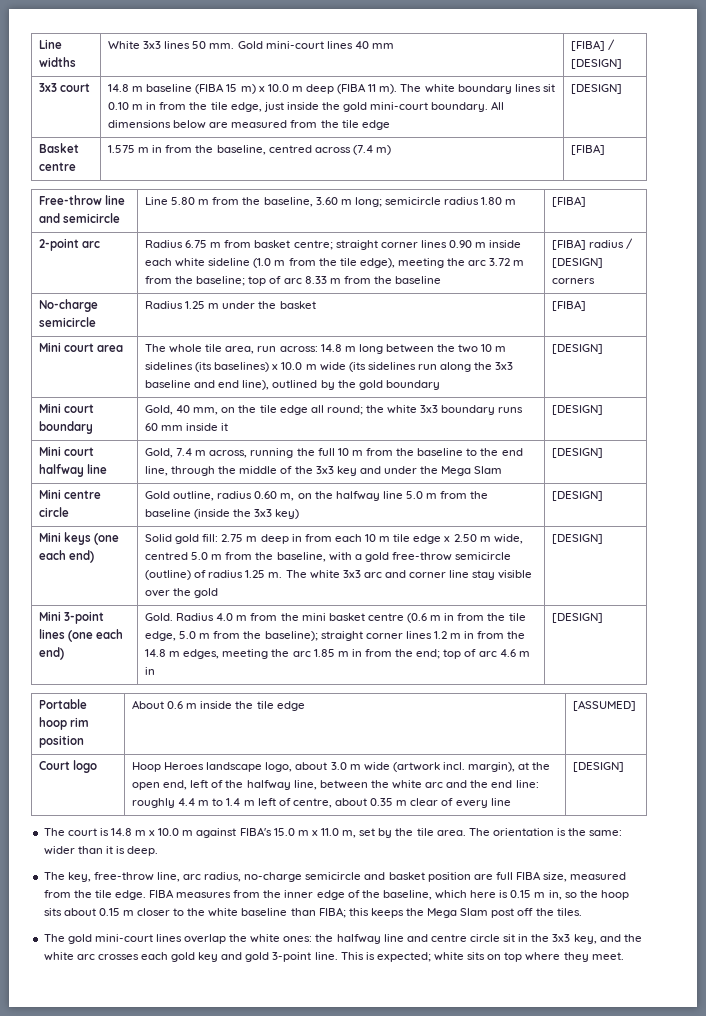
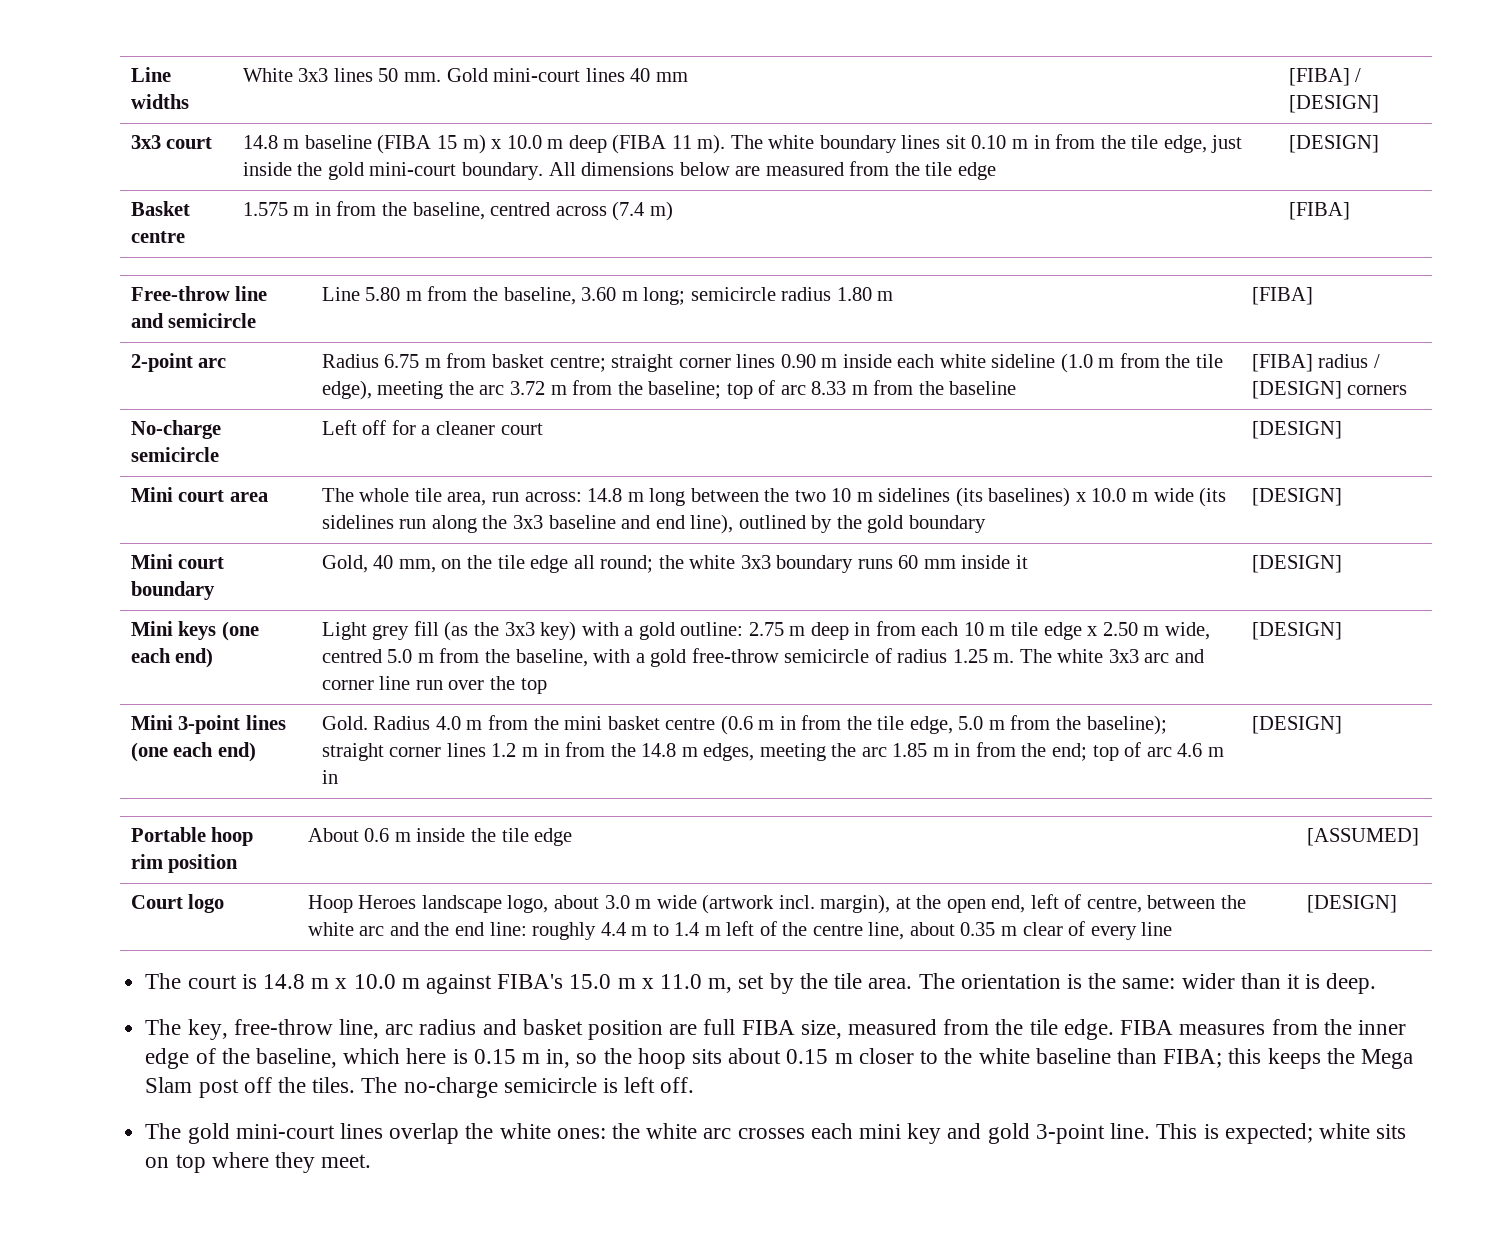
[145,301,316,309] [552,300,587,311] Radius 1.25 m under the basket | [FIBA] -> [321,420,543,435] [1251,421,1342,439] Left off for a cleaner court | [DESIGN]
[39,446,95,456] [39,464,108,477] [145,448,523,458] [145,466,503,476] [552,448,604,458] [39,489,102,499] [39,507,70,517] [145,491,489,501] [145,509,300,519] [552,491,604,501] // Mini court halfway line | Gold, 7.4 m across, running the full 10 m from the baseline to the end line, through the middle of the 3x3 key and under the Mega Slam | [DESIGN] // Mini centre circle | Gold outline, radius 0.60 m, on the halfway line 5.0 m from the baseline (inside the 3x3 key) | [DESIGN] -> (1342, 564) none
[145,534,219,544] Solid gold fill: -> [321,621,744,641] Light grey fill (as the 3x3 key) with a gold outline:
[145,570,192,580] (outline) -> (870, 656) none
[472,570,533,580] stay visible -> [415,680,443,690] run
[194,588,219,598] gold -> [520,678,547,694] top
[225,780,317,790] the halfway line, -> [1086,897,1142,913] centre,
[292,798,332,808] centre, -> [782,922,905,940] the centre line,
[204,872,362,882] radius, no-charge semicircle -> [419,1019,477,1035] radius
(582, 912) none -> [361,1077,695,1098] The no-charge semicircle is left off.
[336,934,642,944] halfway line and centre circle sit in the 3x3 key, and the -> (640, 1131) none
[171,952,196,962] gold -> [859,1124,902,1139] mini

